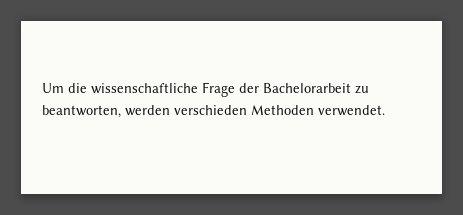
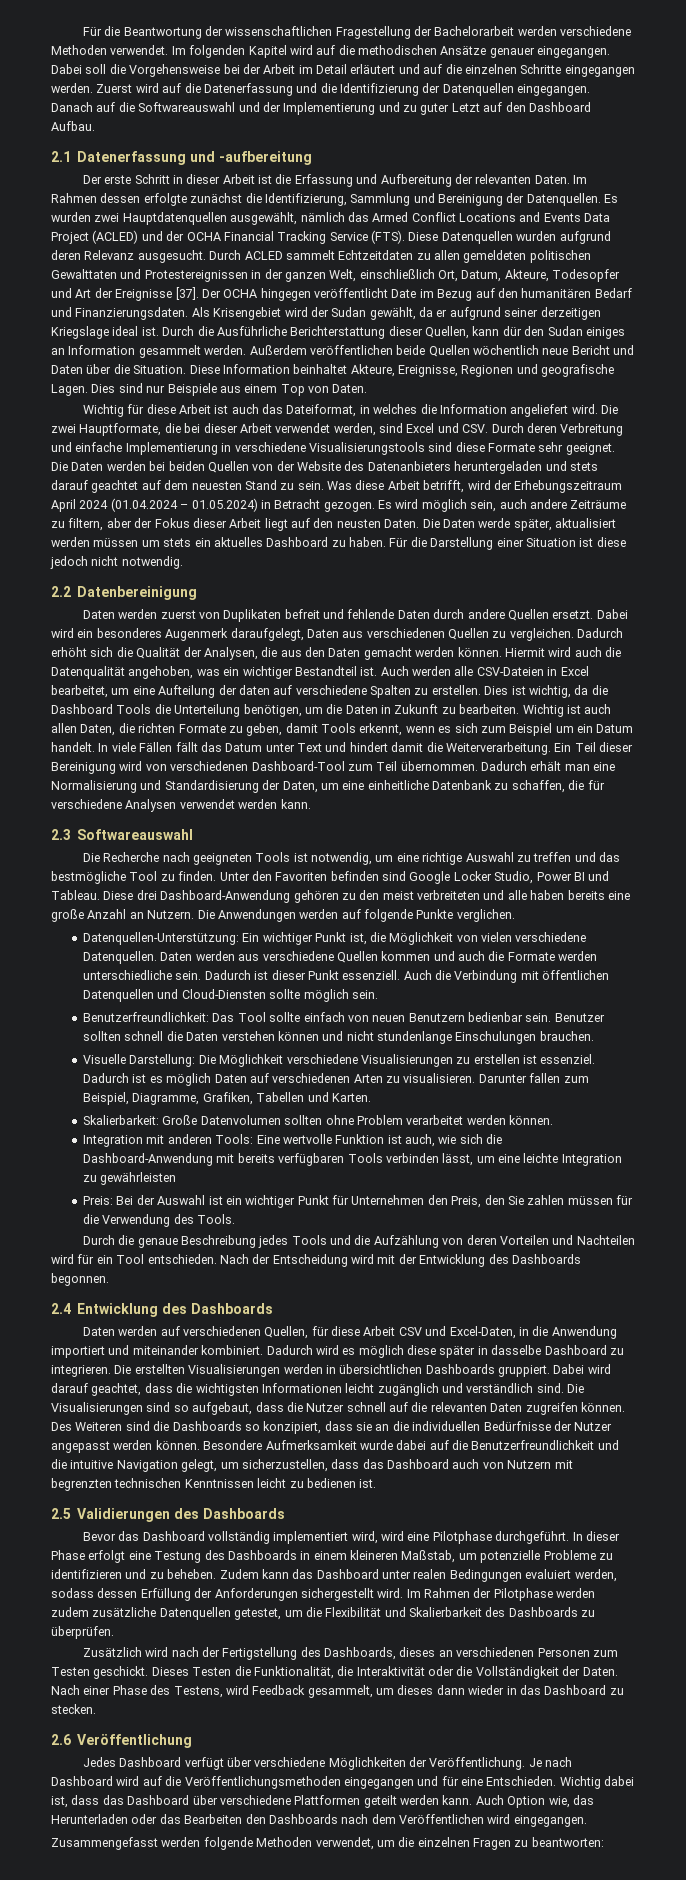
[42,82,369,97] [42,105,385,118] Um die wissenschaftliche Frage der Bachelorarbeit zu beantworten, werden verschieden Methoden verwendet. -> [82,26,632,39] [51,45,611,58] [51,64,635,77] [51,83,591,96] [51,102,591,115] [51,121,95,131] [51,151,312,165] [82,174,588,187] [51,193,619,206] [51,212,611,225] [51,230,611,244] [51,250,591,263] [51,269,621,282] [51,287,632,301] [51,307,601,320] [51,326,625,339] [51,345,635,358] [51,364,615,377] [51,383,368,396] [82,404,619,417] [51,423,624,436] [51,442,615,455] [51,461,598,474] [51,480,623,493] [51,498,627,512] [51,518,616,531] [51,537,626,550] [50,556,183,569] [51,586,198,600] [82,609,628,622] [51,628,624,641] [51,647,621,660] [51,666,589,679] [51,685,608,698] [51,704,612,717] [51,723,634,736] [51,742,633,755] [51,761,616,774] [51,780,605,793] [51,799,311,812] [51,829,194,840] [82,852,621,865] [51,871,610,884] [51,890,630,903] [51,909,515,922] [83,932,587,945] [83,951,598,964] [83,970,610,983] [83,989,378,1002] [83,1012,605,1022] [83,1031,594,1044] [83,1054,596,1067] [83,1073,589,1086] [83,1092,371,1105] [83,1115,554,1125] [83,1134,503,1147] [83,1153,622,1166] [83,1172,177,1185] [83,1195,634,1208] [83,1214,236,1227] [82,1235,635,1248] [51,1254,581,1267] [51,1273,109,1286] [51,1303,273,1317] [82,1326,617,1339] [51,1345,624,1358] [51,1364,611,1377] [51,1383,585,1396] [51,1402,625,1415] [51,1421,613,1434] [51,1440,619,1453] [51,1459,573,1472] [51,1478,377,1491] [51,1508,285,1522] [82,1531,620,1544] [51,1550,613,1563] [51,1569,617,1582] [51,1588,596,1601] [51,1607,596,1620] [51,1626,114,1639] [82,1647,618,1660] [51,1666,618,1679] [51,1685,624,1698] [51,1704,96,1714] [51,1734,193,1748] [82,1757,573,1770] [51,1776,635,1789] [51,1795,594,1808] [51,1814,587,1827] [51,1837,604,1850] Für die Beantwortung der wissenschaftlichen Fragestellung der Bachelorarbeit werden verschiedene Methoden verwendet. Im folgenden Kapitel wird auf die methodischen Ansätze genauer eingegangen. Dabei soll die Vorgehensweise bei der Arbeit im Detail erläutert und auf die einzelnen Schritte eingegangen werden. Zuerst wird auf die Datenerfassung und die Identifizierung der Datenquellen eingegangen. Danach auf die Softwareauswahl und der Implementierung und zu guter Letzt auf den Dashboard Aufbau. // 2.1 Datenerfassung und -aufbereitung // Der erste Schritt in dieser Arbeit ist die Erfassung und Aufbereitung der relevanten Daten. Im Rahmen dessen erfolgte zunächst die Identifizierung, Sammlung und Bereinigung der Datenquellen. Es wurden zwei Hauptdatenquellen ausgewählt, nämlich das Armed Conflict Locations and Events Data Project (ACLED) und der OCHA Financial Tracking Service (FTS). Diese Datenquellen wurden aufgrund deren Relevanz ausgesucht. Durch ACLED sammelt Echtzeitdaten zu allen gemeldeten politischen Gewalttaten und Protestereignissen in der ganzen Welt, einschließlich Ort, Datum, Akteure, Todesopfer und Art der Ereignisse [37]. Der OCHA hingegen veröffentlicht Date im Bezug auf den humanitären Bedarf und Finanzierungsdaten. Als Krisengebiet wird der Sudan gewählt, da er aufgrund seiner derzeitigen Kriegslage ideal ist. Durch die Ausführliche Berichterstattung dieser Quellen, kann dür den Sudan einiges an Information gesammelt werden. Außerdem veröffentlichen beide Quellen wöchentlich neue Bericht und Daten über die Situation. Diese Information beinhaltet Akteure, Ereignisse, Regionen und geografische Lagen. Dies sind nur Beispiele aus einem Top von Daten. // Wichtig für diese Arbeit ist auch das Dateiformat, in welches die Information angeliefert wird. Die zwei Hauptformate, die bei dieser Arbeit verwendet werden, sind Excel und CSV. Durch deren Verbreitung und einfache Implementierung in verschiedene Visualisierungstools sind diese Formate sehr geeignet. Die Daten werden bei beiden Quellen von der Website des Datenanbieters heruntergeladen und stets darauf geachtet auf dem neuesten Stand zu sein. Was diese Arbeit betrifft, wird der Erhebungszeitraum April 2024 (01.04.2024 – 01.05.2024) in Betracht gezogen. Es wird möglich sein, auch andere Zeiträume zu filtern, aber der Fokus dieser Arbeit liegt auf den neusten Daten. Die Daten werde später, aktualisiert werden müssen um stets ein aktuelles Dashboard zu haben. Für die Darstellung einer Situation ist diese jedoch nicht notwendig. // 2.2 Datenbereinigung // Daten werden zuerst von Duplikaten befreit und fehlende Daten durch andere Quellen ersetzt. Dabei wird ein besonderes Augenmerk daraufgelegt, Daten aus verschiedenen Quellen zu vergleichen. Dadurch erhöht sich die Qualität der Analysen, die aus den Daten gemacht werden können. Hiermit wird auch die Datenqualität angehoben, was ein wichtiger Bestandteil ist. Auch werden alle CSV-Dateien in Excel bearbeitet, um eine Aufteilung der daten auf verschiedene Spalten zu erstellen. Dies ist wichtig, da die Dashboard Tools die Unterteilung benötigen, um die Daten in Zukunft zu bearbeiten. Wichtig ist auch allen Daten, die richten Formate zu geben, damit Tools erkennt, wenn es sich zum Beispiel um ein Datum handelt. In viele Fällen fällt das Datum unter Text und hindert damit die Weiterverarbeitung. Ein Teil dieser Bereinigung wird von verschiedenen Dashboard-Tool zum Teil übernommen. Dadurch erhält man eine Normalisierung und Standardisierung der Daten, um eine einheitliche Datenbank zu schaffen, die für verschiedene Analysen verwendet werden kann. // 2.3 Softwareauswahl // Die Recherche nach geeigneten Tools ist notwendig, um eine richtige Auswahl zu treffen und das bestmögliche Tool zu finden. Unter den Favoriten befinden sind Google Locker Studio, Power BI und Tableau. Diese drei Dashboard-Anwendung gehören zu den meist verbreiteten und alle haben bereits eine große Anzahl an Nutzern. Die Anwendungen werden auf folgende Punkte verglichen. // Datenquellen-Unterstützung: Ein wichtiger Punkt ist, die Möglichkeit von vielen verschiedene Datenquellen. Daten werden aus verschiedene Quellen kommen und auch die Formate werden unterschiedliche sein. Dadurch ist dieser Punkt essenziell. Auch die Verbindung mit öffentlichen Datenquellen und Cloud-Diensten sollte möglich sein. // Benutzerfreundlichkeit: Das Tool sollte einfach von neuen Benutzern bedienbar sein. Benutzer sollten schnell die Daten verstehen können und nicht stundenlange Einschulungen brauchen. // Visuelle Darstellung: Die Möglichkeit verschiedene Visualisierungen zu erstellen ist essenziel. Dadurch ist es möglich Daten auf verschiedenen Arten zu visualisieren. Darunter fallen zum Beispiel, Diagramme, Grafiken, Tabellen und Karten. // Skalierbarkeit: Große Datenvolumen sollten ohne Problem verarbeitet werden können. // Integration mit anderen Tools: Eine wertvolle Funktion ist auch, wie sich die Dashboard-Anwendung mit bereits verfügbaren Tools verbinden lässt, um eine leichte Integration zu gewährleisten // Preis: Bei der Auswahl ist ein wichtiger Punkt für Unternehmen den Preis, den Sie zahlen müssen für die Verwendung des Tools. // Durch die genaue Beschreibung jedes Tools und die Aufzählung von deren Vorteilen und Nachteilen wird für ein Tool entschieden. Nach der Entscheidung wird mit der Entwicklung des Dashboards begonnen. // 2.4 Entwicklung des Dashboards // Daten werden auf verschiedenen Quellen, für diese Arbeit CSV und Excel-Daten, in die Anwendung importiert und miteinander kombiniert. Dadurch wird es möglich diese später in dasselbe Dashboard zu integrieren. Die erstellten Visualisierungen werden in übersichtlichen Dashboards gruppiert. Dabei wird darauf geachtet, dass die wichtigsten Informationen leicht zugänglich und verständlich sind. Die Visualisierungen sind so aufgebaut, dass die Nutzer schnell auf die relevanten Daten zugreifen können. Des Weiteren sind die Dashboards so konzipiert, dass sie an die individuellen Bedürfnisse der Nutzer angepasst werden können. Besondere Aufmerksamkeit wurde dabei auf die Benutzerfreundlichkeit und die intuitive Navigation gelegt, um sicherzustellen, dass das Dashboard auch von Nutzern mit begrenzten technischen Kenntnissen leicht zu bedienen ist. // 2.5 Validierungen des Dashboards // Bevor das Dashboard vollständig implementiert wird, wird eine Pilotphase durchgeführt. In dieser Phase erfolgt eine Testung des Dashboards in einem kleineren Maßstab, um potenzielle Probleme zu identifizieren und zu beheben. Zudem kann das Dashboard unter realen Bedingungen evaluiert werden, sodass dessen Erfüllung der Anforderungen sichergestellt wird. Im Rahmen der Pilotphase werden zudem zusätzliche Datenquellen getestet, um die Flexibilität und Skalierbarkeit des Dashboards zu überprüfen. // Zusätzlich wird nach der Fertigstellung des Dashboards, dieses an verschiedenen Personen zum Testen geschickt. Dieses Testen die Funktionalität, die Interaktivität oder die Vollständigkeit der Daten. Nach einer Phase des Testens, wird Feedback gesammelt, um dieses dann wieder in das Dashboard zu stecken. // 2.6 Veröffentlichung // Jedes Dashboard verfügt über verschiedene Möglichkeiten der Veröffentlichung. Je nach Dashboard wird auf die Veröffentlichungsmethoden eingegangen und für eine Entschieden. Wichtig dabei ist, dass das Dashboard über verschiedene Plattformen geteilt werden kann. Auch Option wie, das Herunterladen oder das Bearbeiten den Dashboards nach dem Veröffentlichen wird eingegangen. // Zusammengefasst werden folgende Methoden verwendet, um die einzelnen Fragen zu beantworten:

